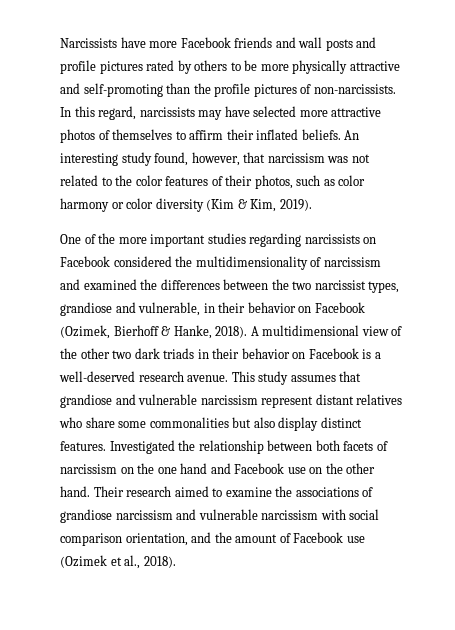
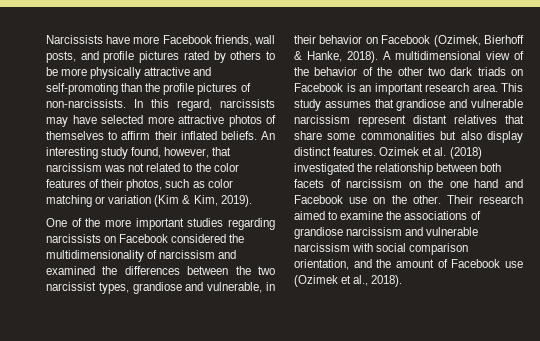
[234,37,353,51] friends and wall posts -> [214,35,275,46] [46,51,76,63] friends, wall posts,
[60,198,204,212] harmony or color diversity -> [46,195,152,207] matching or variation
(77, 353) none -> [314,67,393,76] behavior of the
[197,348,381,359] [59,371,229,382] in their behavior on Facebook is a well-deserved research avenue. -> [511,69,523,76] [294,83,498,95] on Facebook is an important research area.
[59,417,82,428] who -> [505,115,524,124] that
[109,440,175,454] Investigated -> [379,147,482,159] [294,163,354,175] Ozimek et al. (2018) investigated
[346,463,376,474] [60,486,90,497] other hand. -> [412,195,441,204] other.

